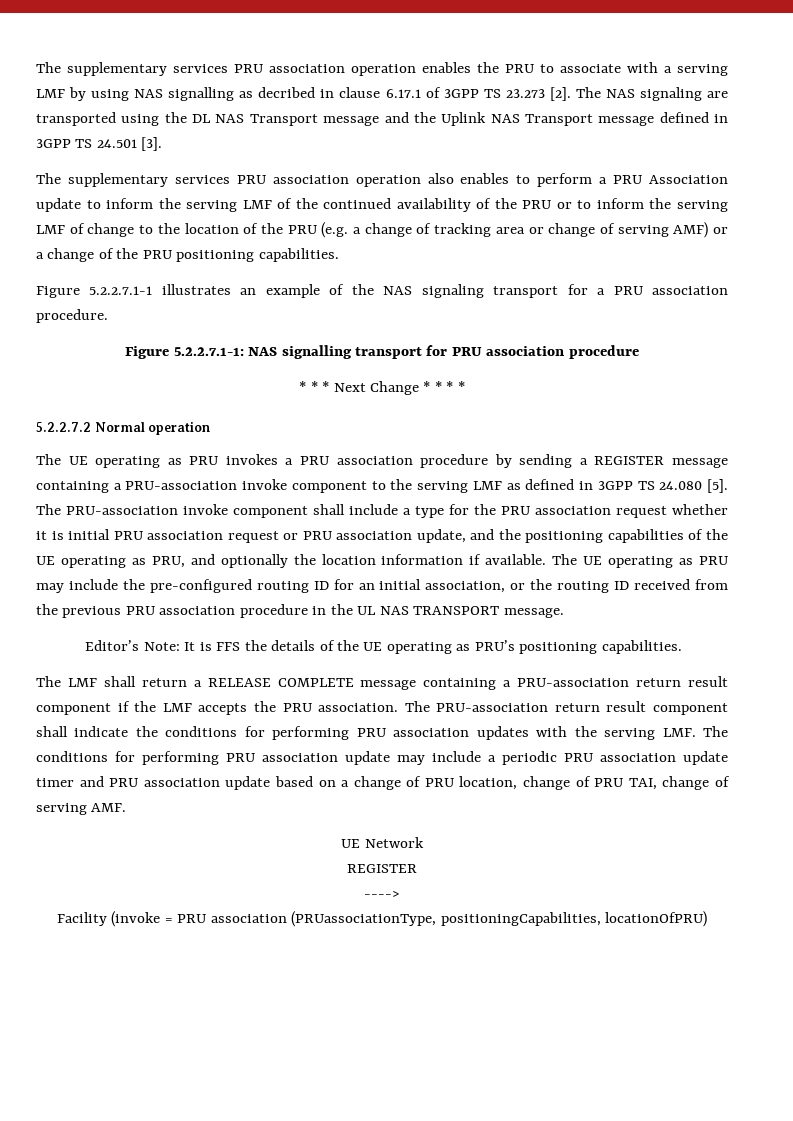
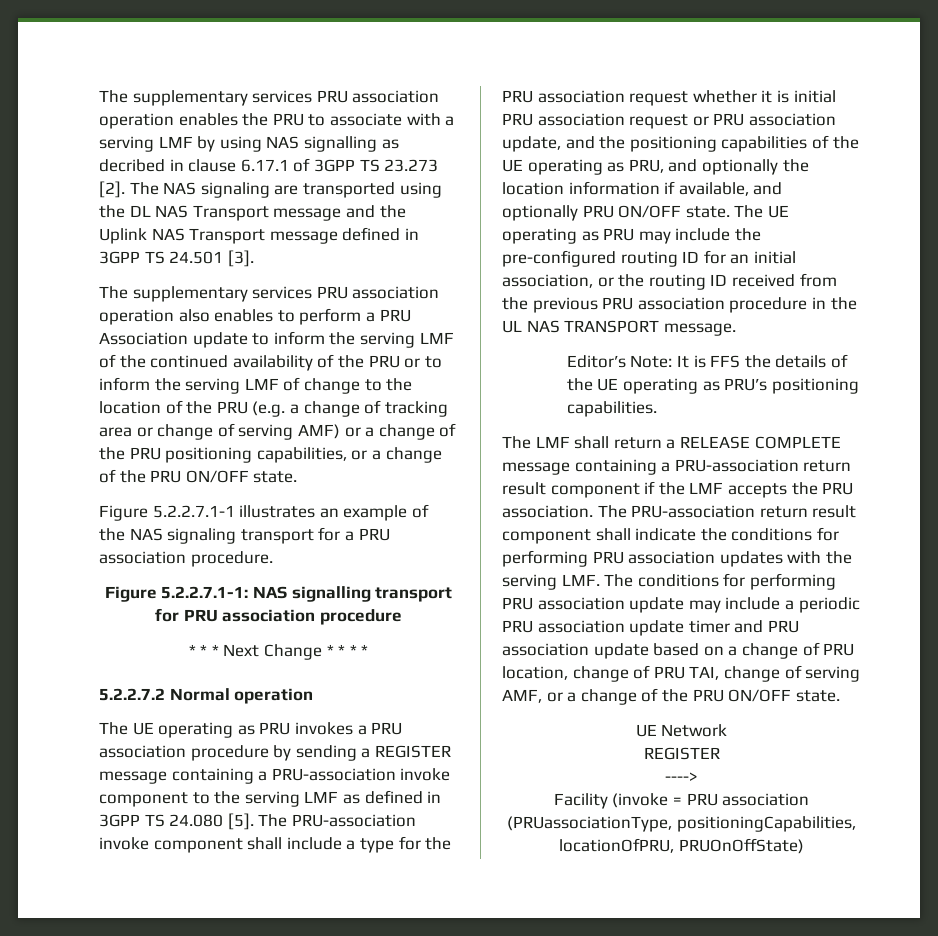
[258,248,339,262] capabilities. -> [256,447,442,463] [99,469,298,483] capabilities, or a change of the PRU ON/OFF state.
[485,554,547,565] available. -> [678,182,783,196] [502,205,730,221] available, and optionally PRU ON/OFF state.
[91,803,127,812] AMF. -> [502,688,840,705] AMF, or a change of the PRU ON/OFF state.
[605,911,708,927] locationOfPRU) -> [559,838,804,854] locationOfPRU, PRUOnOffState)

